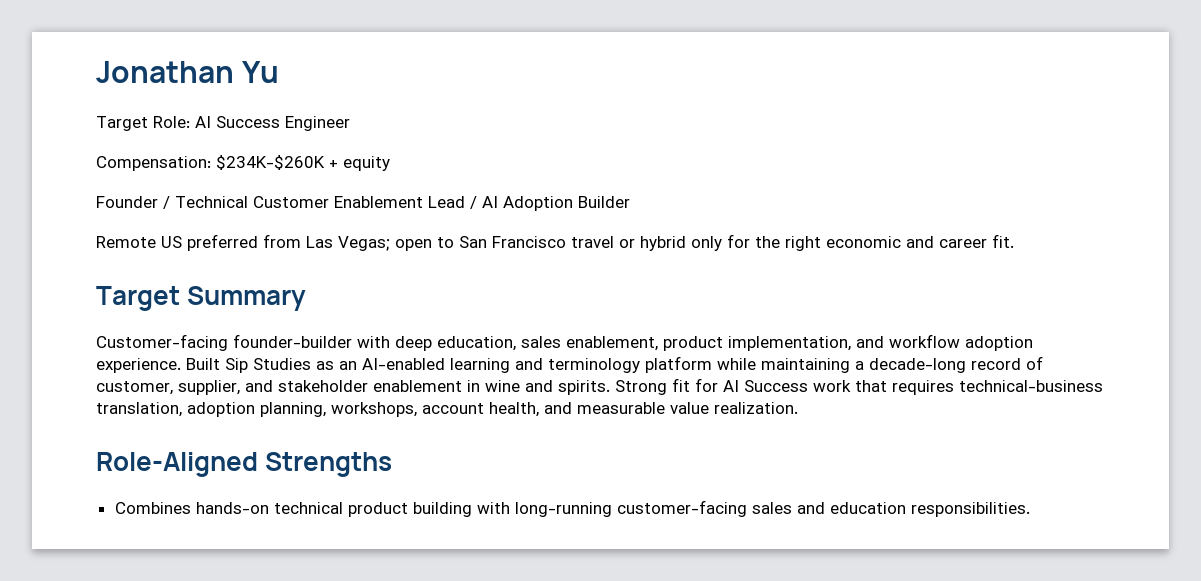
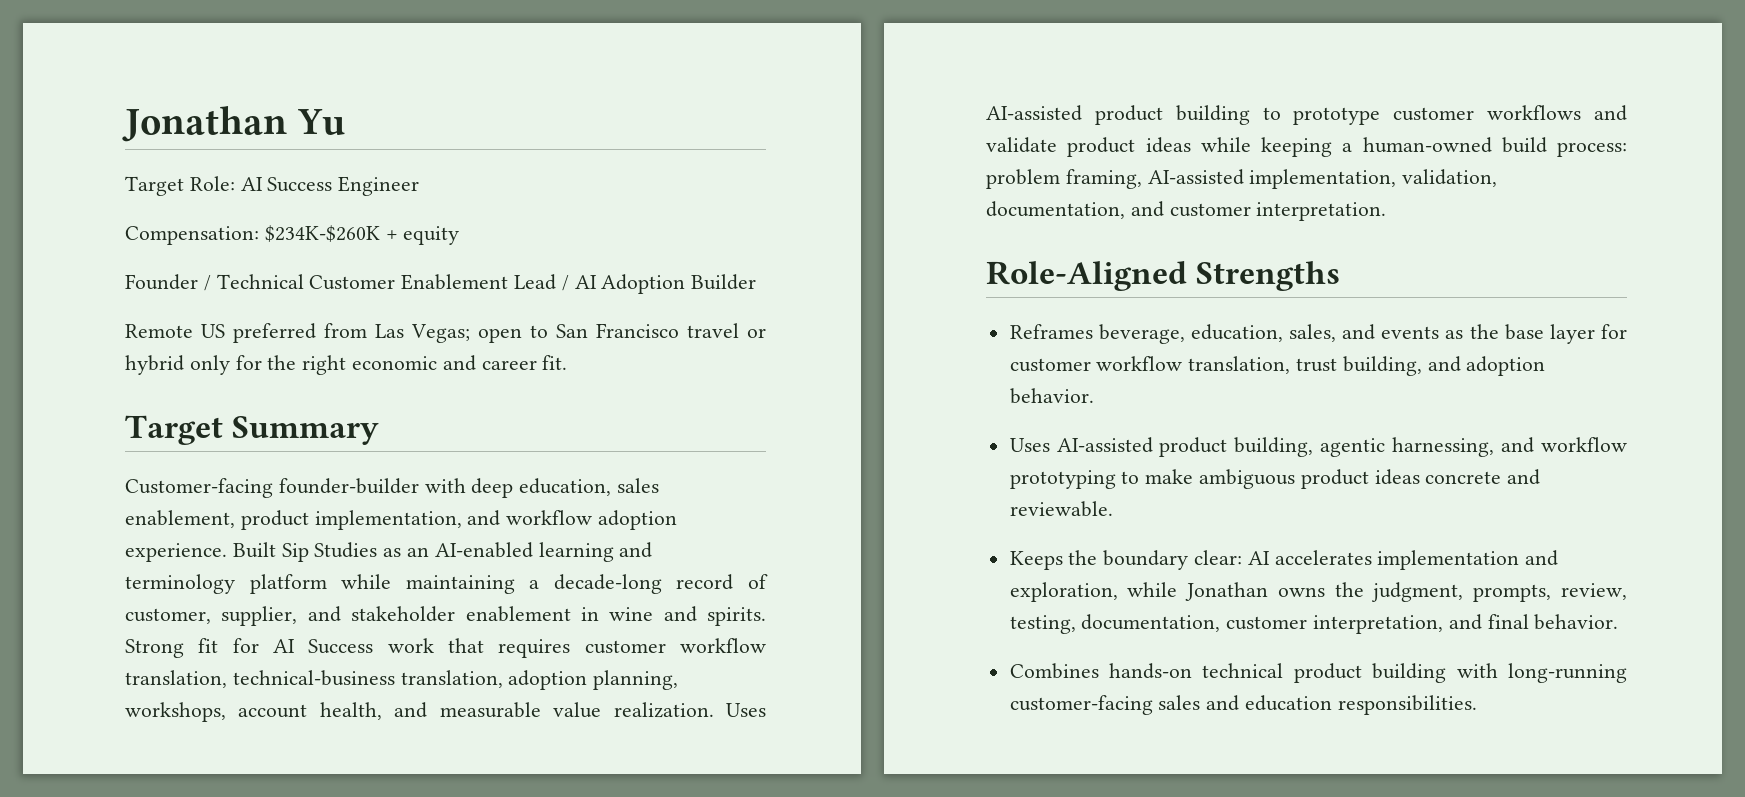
(954, 387) none -> [584,638,766,654] [125,670,227,688] customer workflow translation,
[96,452,393,477] // Role-Aligned Strengths -> [726,703,767,717] [986,105,1627,125] [986,137,1627,157] [986,169,1498,189] [986,201,1387,221] [986,261,1341,291] [1009,324,1627,344] [1009,356,1546,376] [1009,388,1094,404] [1009,437,1627,457] [1009,469,1541,489] [1009,501,1113,517] [1009,550,1559,570] [1009,582,1627,602] [1009,614,1619,634] Uses AI-assisted product building to prototype customer workflows and validate product ideas while keeping a human-owned build process: problem framing, AI-assisted implementation, validation, documentation, and customer interpretation. // Role-Aligned Strengths // Reframes beverage, education, sales, and events as the base layer for customer workflow translation, trust building, and adoption behavior. // Uses AI-assisted product building, agentic harnessing, and workflow prototyping to make ambiguous product ideas concrete and reviewable. // Keeps the boundary clear: AI accelerates implementation and exploration, while Jonathan owns the judgment, prompts, review, testing, documentation, customer interpretation, and final behavior.

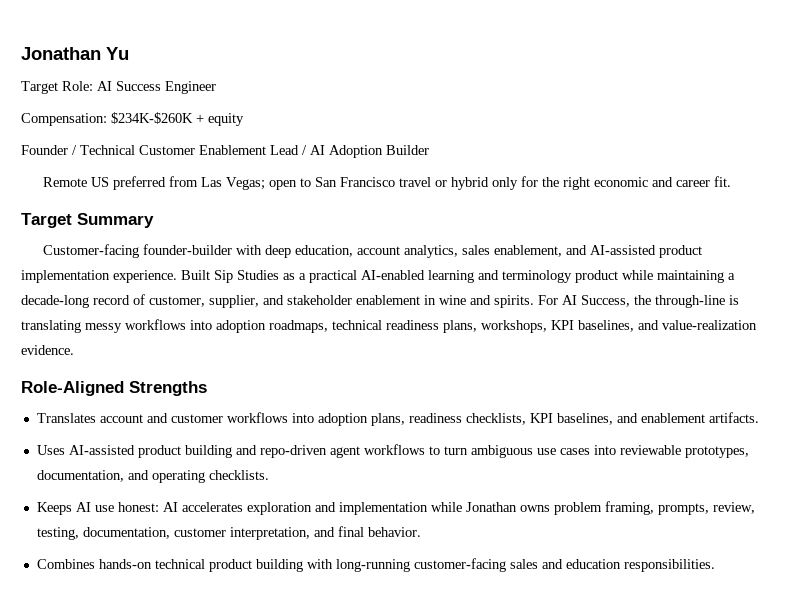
[617,478,660,493] [125,510,678,530] sales enablement, product implementation, and workflow adoption -> [357,245,703,258] [21,270,110,283] account analytics, sales enablement, and AI-assisted product implementation
[407,547,430,557] an -> [299,270,357,283] a practical
[249,574,327,594] platform -> [575,270,618,283] product
[125,638,766,658] [125,670,679,690] [125,702,767,722] [986,105,1627,125] [986,137,1627,157] [986,169,1498,189] [986,201,1387,221] [986,261,1341,291] [1009,324,1627,344] [1009,356,1546,376] [1009,388,1094,404] [1009,437,1627,457] [1009,469,1541,489] [1009,501,1113,517] [1009,550,1559,570] [1009,582,1118,602] Strong fit for AI Success work that requires customer workflow translation, technical-business translation, adoption planning, workshops, account health, and measurable value realization. Uses AI-assisted product building to prototype customer workflows and validate product ideas while keeping a human-owned build process: problem framing, AI-assisted implementation, validation, documentation, and customer interpretation. // Role-Aligned Strengths // Reframes beverage, education, sales, and events as the base layer for customer workflow translation, trust building, and adoption behavior. // Uses AI-assisted product building, agentic harnessing, and workflow prototyping to make ambiguous product ideas concrete and reviewable. // Keeps the boundary clear: AI accelerates implementation and exploration, -> [538,295,739,308] [21,319,757,333] [21,345,74,355] [21,381,207,396] [36,412,759,426] [36,444,749,458] [36,470,269,483] [36,502,428,515] For AI Success, the through-line is translating messy workflows into adoption roadmaps, technical readiness plans, workshops, KPI baselines, and value-realization evidence. // Role-Aligned Strengths // Translates account and customer workflows into adoption plans, readiness checklists, KPI baselines, and enablement artifacts. // Uses AI-assisted product building and repo-driven agent workflows to turn ambiguous use cases into reviewable prototypes, documentation, and operating checklists. // Keeps AI use honest: AI accelerates exploration and implementation
[1334,582,1464,602] the judgment, -> [553,501,654,515] problem framing,

